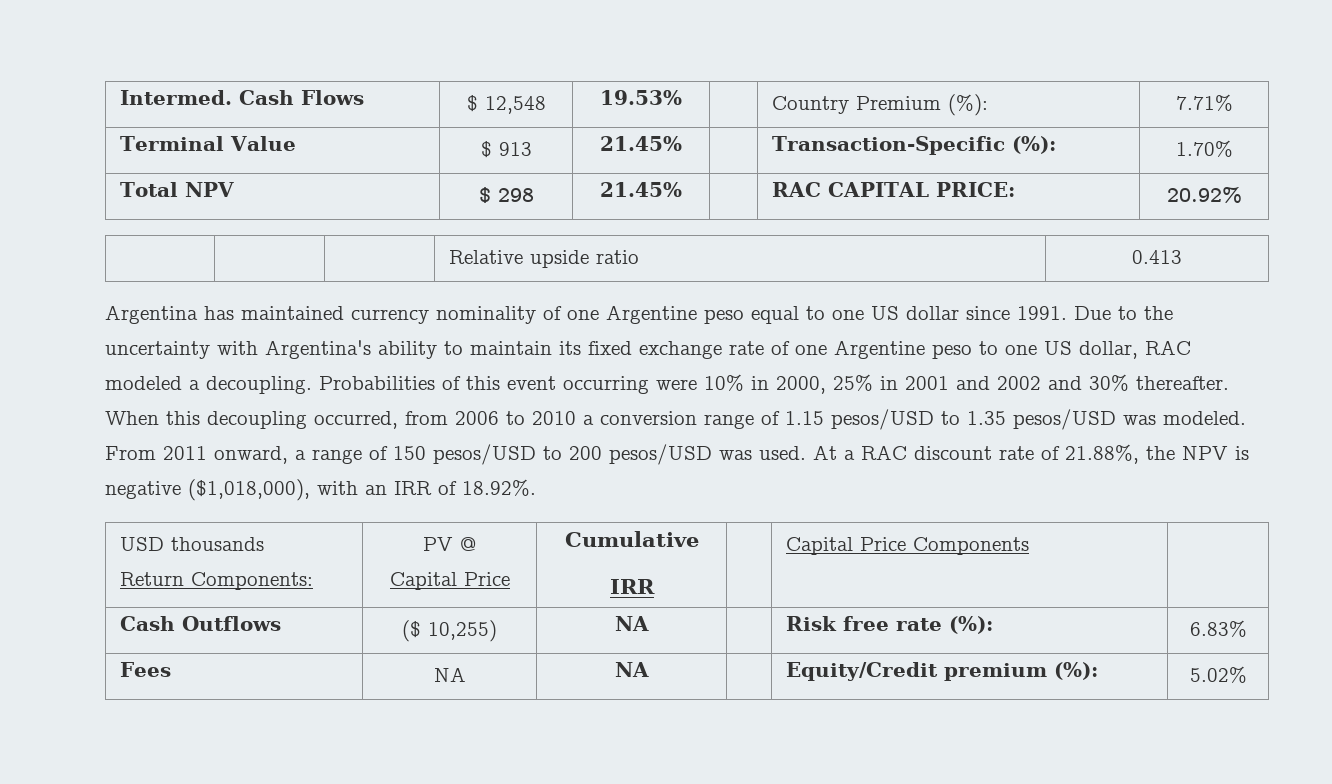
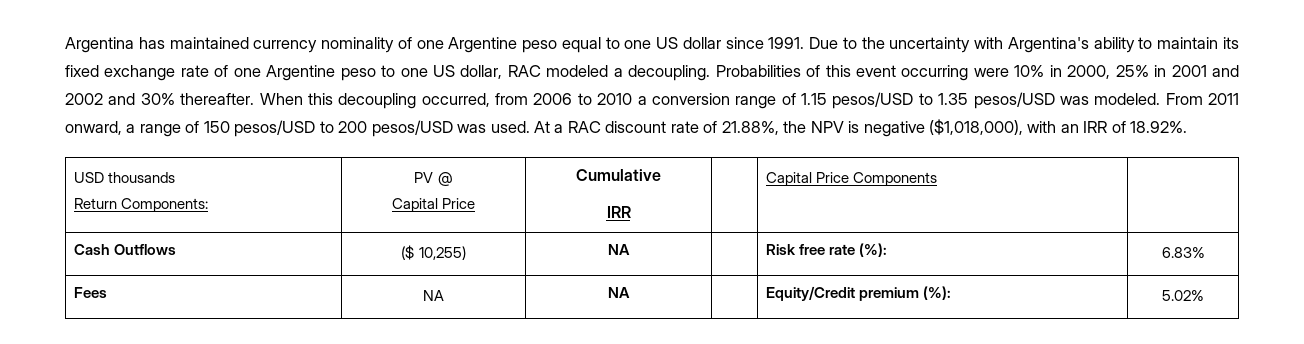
[119,90,364,105] [466,95,546,114] [600,90,682,105] [771,94,988,116] [1175,94,1233,111] [119,136,296,151] [480,141,532,158] [600,136,682,151] [771,136,1056,155] [1175,140,1233,157] [119,182,234,197] [478,187,534,203] [600,182,682,197] [771,182,1015,197] [1166,187,1242,203] [448,250,639,268] [1132,250,1182,264] Intermed. Cash Flows | $ 12,548 | 19.53% | | Country Premium (%): | 7.71% // Terminal Value | $ 913 | 21.45% | | Transaction-Specific (%): | 1.70% // Total NPV | $ 298 | 21.45% | | RAC CAPITAL PRICE: | 20.92% // | | | Relative upside ratio | 0.413 // -> (65, 45) none

